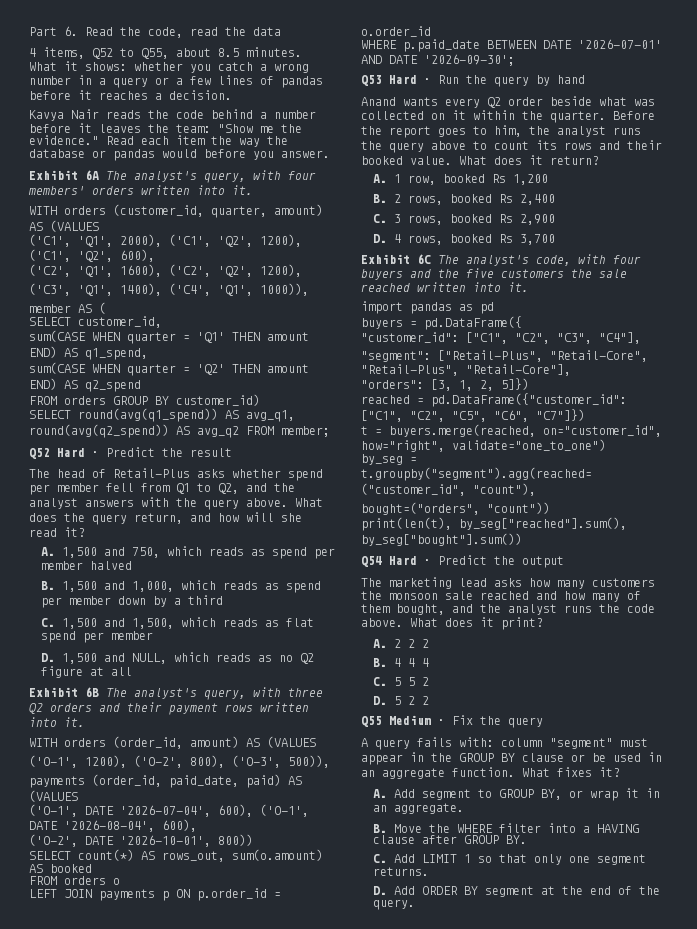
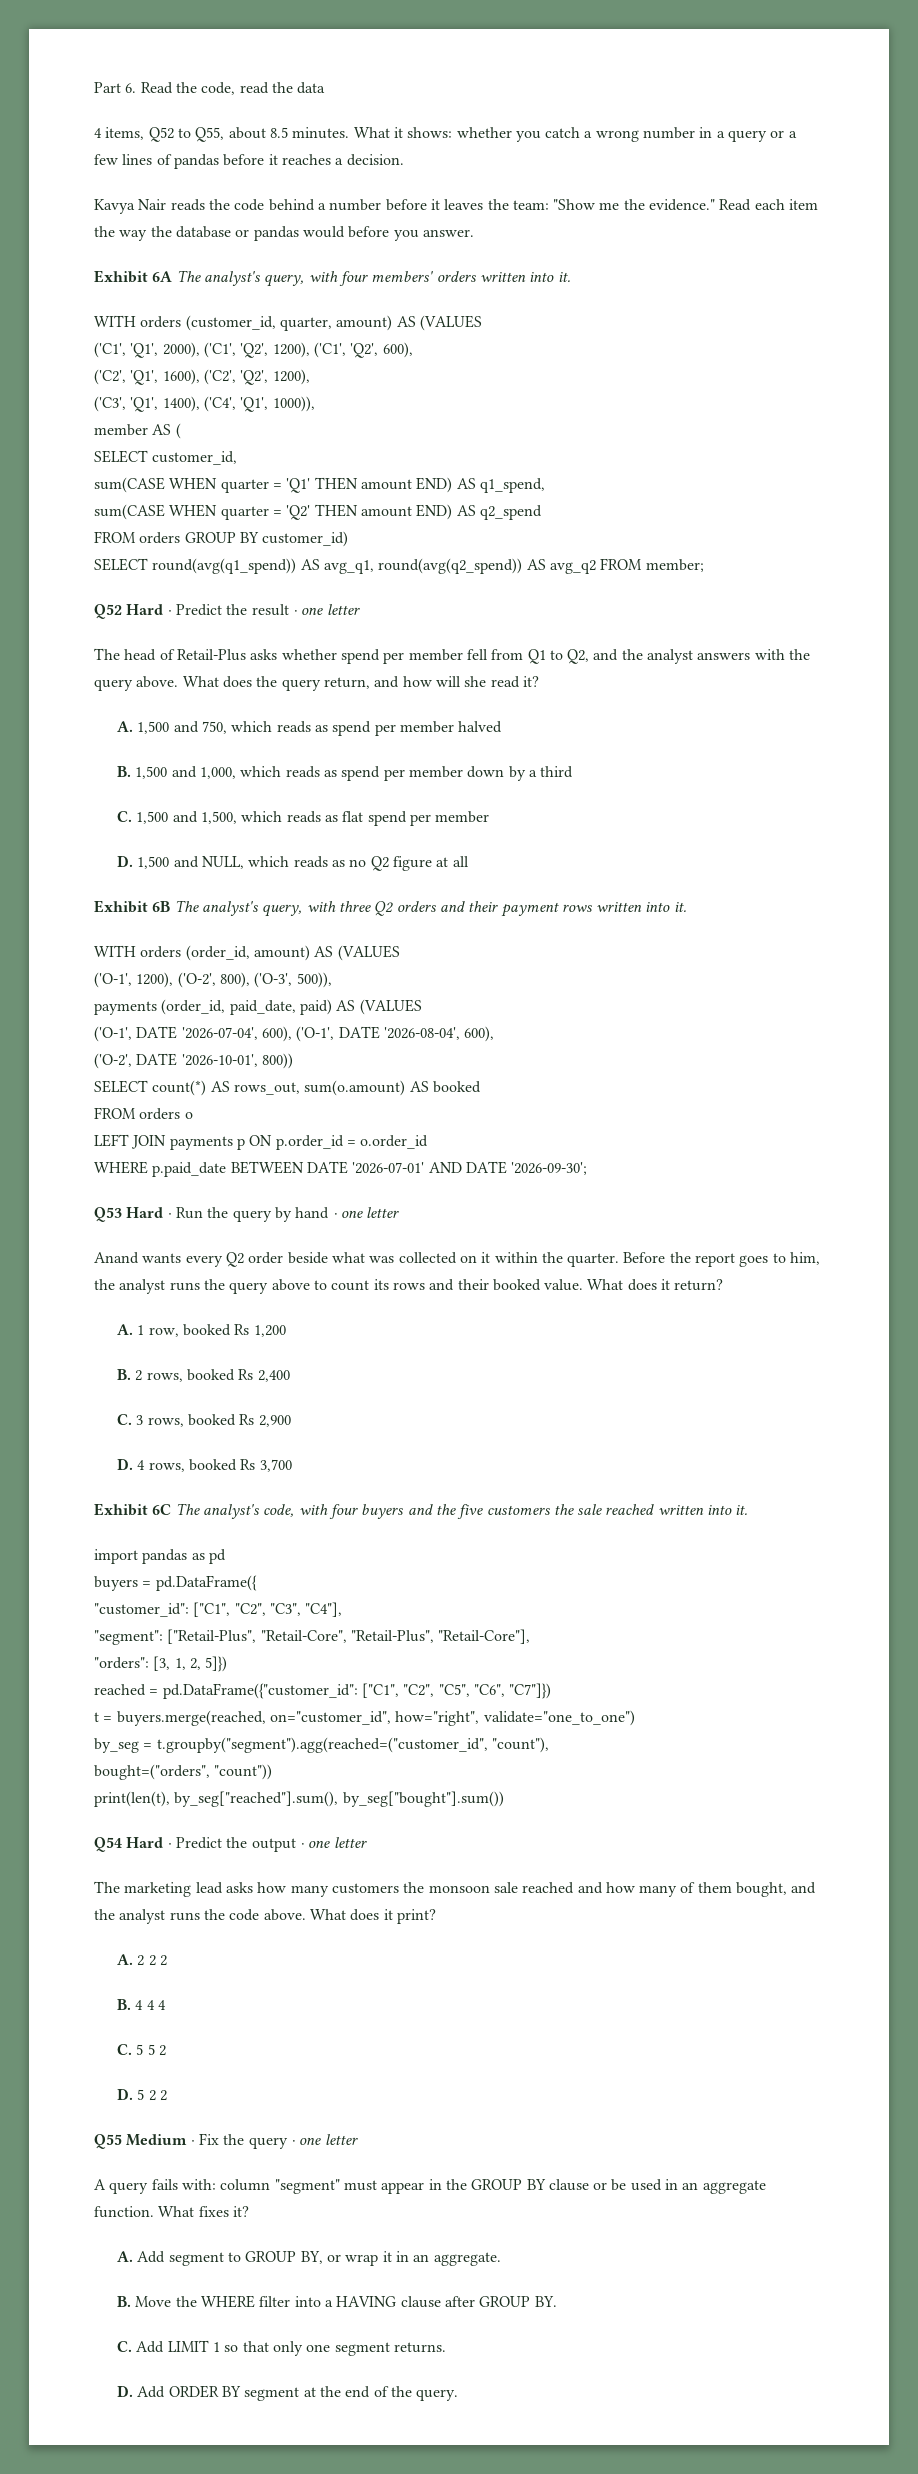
(232, 452) none -> [292,604,360,615] · one letter
(585, 79) none -> [332,1207,400,1218] · one letter
(564, 562) none -> [299,1837,367,1848] · one letter
(543, 722) none -> [290,2134,358,2145] · one letter

